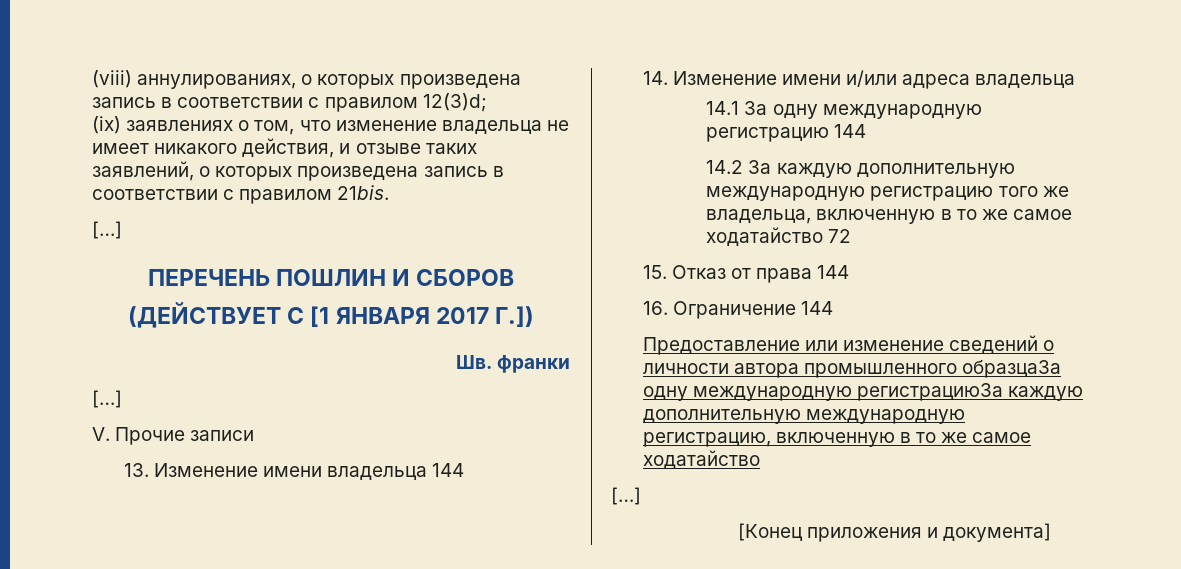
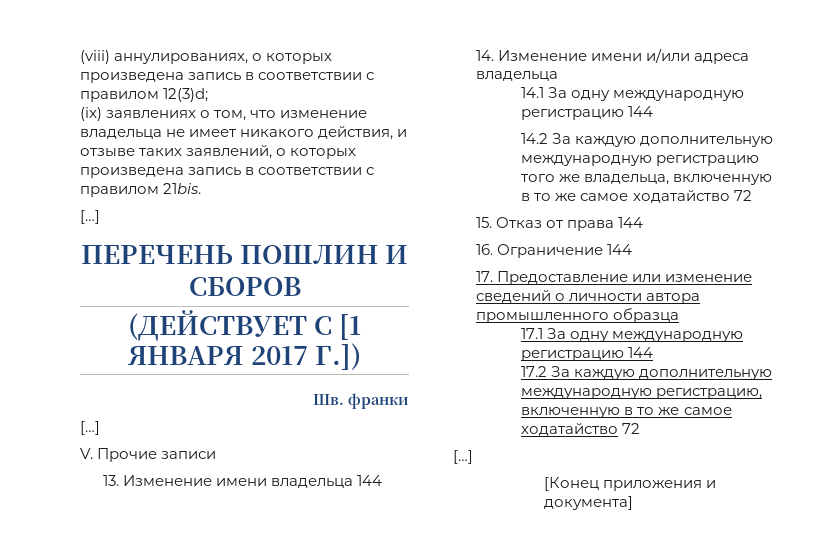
(834, 308) none -> [475,271,493,282] 17.
[962,360,1062,378] [642,383,1004,401] образцаЗа одну международную регистрациюЗа -> [612,308,679,323] [521,328,744,342] [521,347,654,361] [521,366,571,377] образца // 17.1 За одну международную регистрацию 144 // 17.2 За
(760, 459) none -> [622,423,641,434] 72

